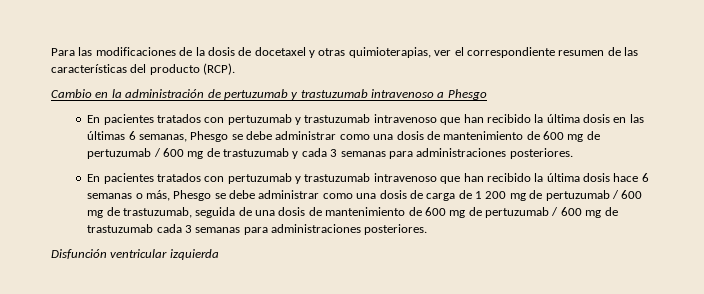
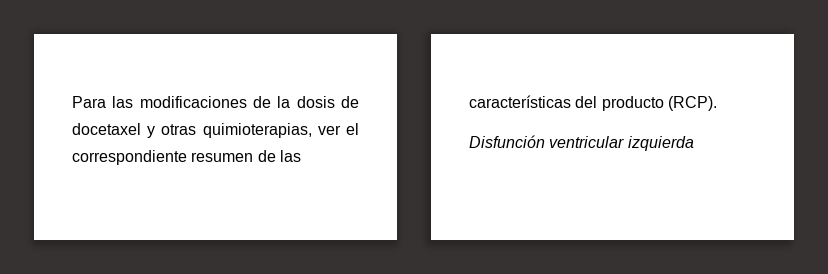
[51,89,487,100] [87,114,644,125] [87,131,600,142] [87,148,573,159] [87,173,649,184] [87,190,643,201] [87,207,618,218] [87,224,428,235] // Cambio en la administración de pertuzumab y trastuzumab intravenoso a Phesgo // En pacientes tratados con pertuzumab y trastuzumab intravenoso que han recibido la última dosis en las últimas 6 semanas, Phesgo se debe administrar como una dosis de mantenimiento de 600 mg de pertuzumab / 600 mg de trastuzumab y cada 3 semanas para administraciones posteriores. // En pacientes tratados con pertuzumab y trastuzumab intravenoso que han recibido la última dosis hace 6 semanas o más, Phesgo se debe administrar como una dosis de carga de 1 200 mg de pertuzumab / 600 mg de trastuzumab, seguida de una dosis de mantenimiento de 600 mg de pertuzumab / 600 mg de trastuzumab cada 3 semanas para administraciones posteriores. -> (717, 103) none

